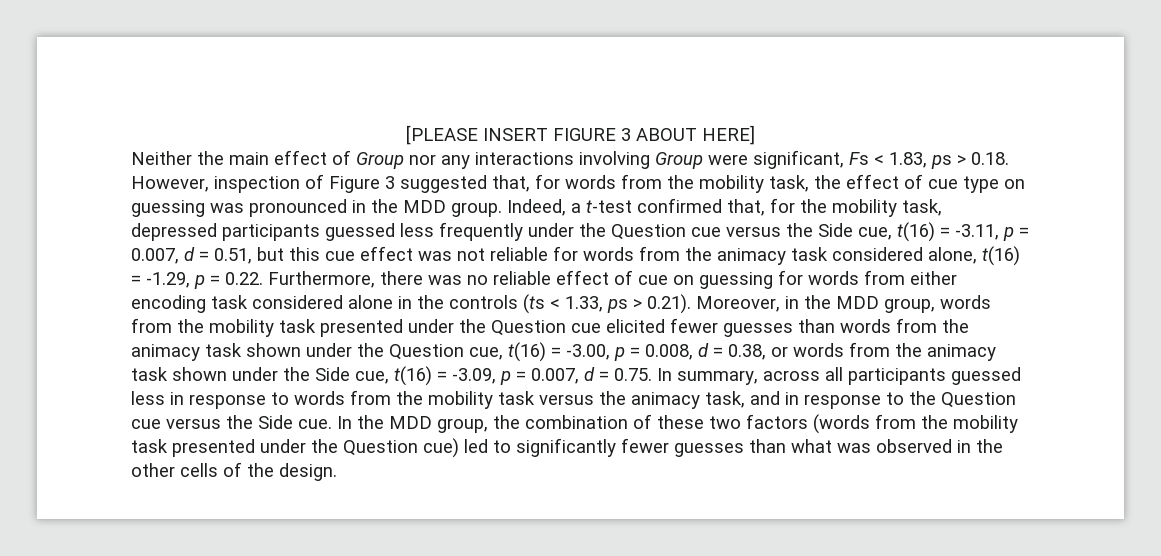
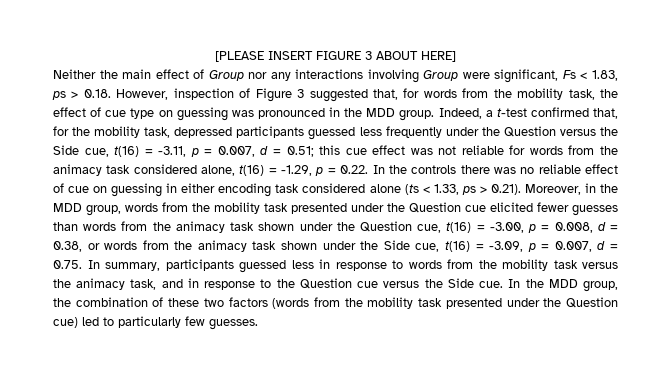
[691,227,721,237] cue -> (556, 131) none
[214,247,284,264] 0.51, but -> [286,146,314,157] 0.51;
[268,271,375,288] Furthermore, -> [372,165,457,174] In the controls
[778,270,905,285] for words from -> [166,183,178,193] in
[398,295,518,309] in the controls -> (401, 188) none
[763,367,843,381] across all -> (160, 266) none
[516,438,1003,457] [131,462,337,481] significantly fewer guesses than what was observed in the other cells of the design. -> [118,316,258,330] particularly few guesses.

